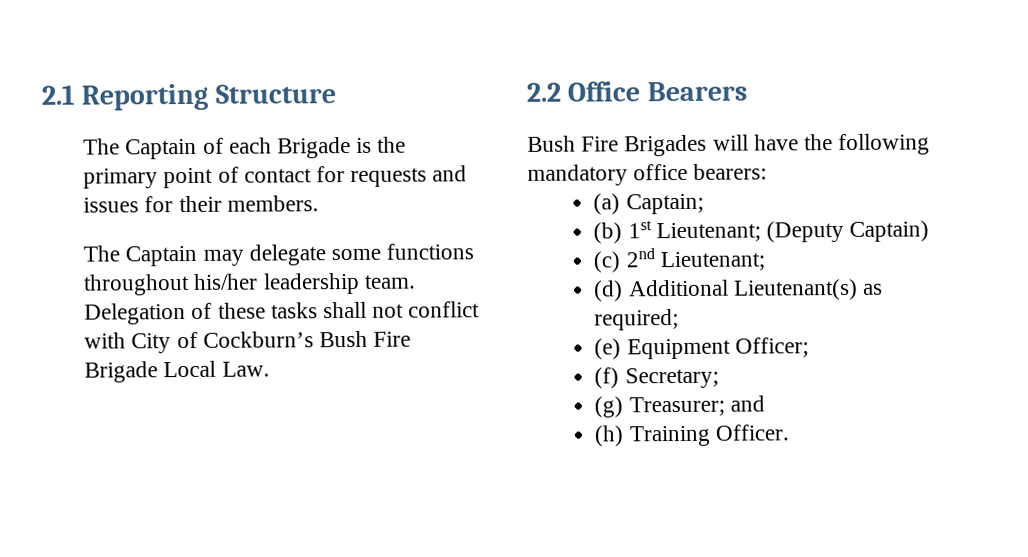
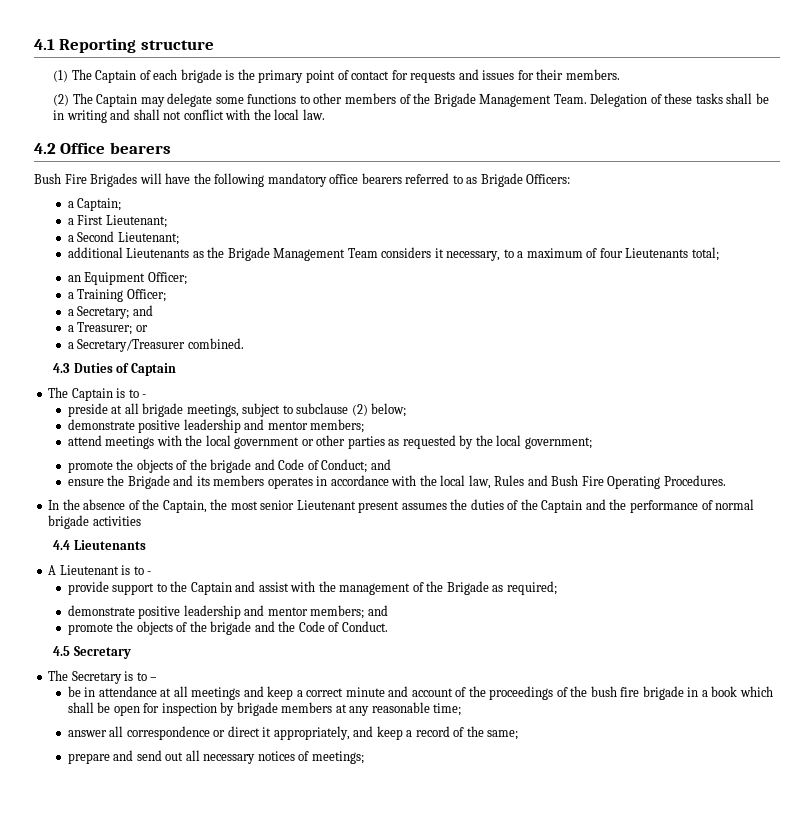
[41,83,336,111] 2.1 Reporting Structure // -> [34,38,214,53] [53,70,69,82] 4.1 Reporting structure // (1)
[276,136,351,159] Brigade -> [180,69,222,83] brigade
(319, 203) none -> [53,94,70,106] (2)
[83,272,416,296] throughout his/her leadership team. -> [299,93,587,107] to other members of the Brigade Management Team.
[372,301,481,318] [84,330,412,354] [84,360,270,383] [526,81,747,102] not conflict with City of Cockburn’s Bush Fire Brigade Local Law. // 2.2 Office Bearers -> [755,93,769,104] [53,109,325,123] [34,142,171,154] be in writing and shall not conflict with the local law. // 4.2 Office bearers
[693,163,768,180] [593,193,704,215] [593,220,930,244] [593,248,765,273] [594,278,884,302] [594,308,680,331] [594,337,809,360] [594,367,719,389] [594,395,765,418] [594,424,789,447] bearers: // (a) Captain; // (b) 1st Lieutenant; (Deputy Captain) // (c) 2nd Lieutenant; // (d) Additional Lieutenant(s) as required; // (e) Equipment Officer; // (f) Secretary; // (g) Treasurer; and // (h) Training Officer. -> [361,173,571,187] [67,198,122,211] [67,215,167,228] [67,231,179,245] [67,247,719,261] [67,272,187,285] [67,289,166,302] [67,305,153,319] [67,322,148,335] [67,338,244,352] [53,363,176,376] [48,387,147,401] [67,403,407,417] [67,419,365,433] [67,435,592,449] [67,459,391,473] [67,475,726,489] [48,499,755,513] [48,515,141,529] [53,540,146,550] [48,565,152,575] [67,581,557,595] [67,605,388,619] [67,621,388,635] [53,646,131,659] [48,670,158,684] [67,686,773,700] [67,702,462,716] [67,726,519,740] [67,750,364,764] bearers referred to as Brigade Officers: // a Captain; // a First Lieutenant; // a Second Lieutenant; // additional Lieutenants as the Brigade Management Team considers it necessary, to a maximum of four Lieutenants total; // an Equipment Officer; // a Training Officer; // a Secretary; and // a Treasurer; or // a Secretary/Treasurer combined. // 4.3 Duties of Captain // The Captain is to - // preside at all brigade meetings, subject to subclause (2) below; // demonstrate positive leadership and mentor members; // attend meetings with the local government or other parties as requested by the local government; // promote the objects of the brigade and Code of Conduct; and // ensure the Brigade and its members operates in accordance with the local law, Rules and Bush Fire Operating Procedures. // In the absence of the Captain, the most senior Lieutenant present assumes the duties of the Captain and the performance of normal brigade activities // 4.4 Lieutenants // A Lieutenant is to - // provide support to the Captain and assist with the management of the Brigade as required; // demonstrate positive leadership and mentor members; and // promote the objects of the brigade and the Code of Conduct. // 4.5 Secretary // The Secretary is to – // be in attendance at all meetings and keep a correct minute and account of the proceedings of the bush fire brigade in a book which shall be open for inspection by brigade members at any reasonable time; // answer all correspondence or direct it appropriately, and keep a record of the same; // prepare and send out all necessary notices of meetings;

